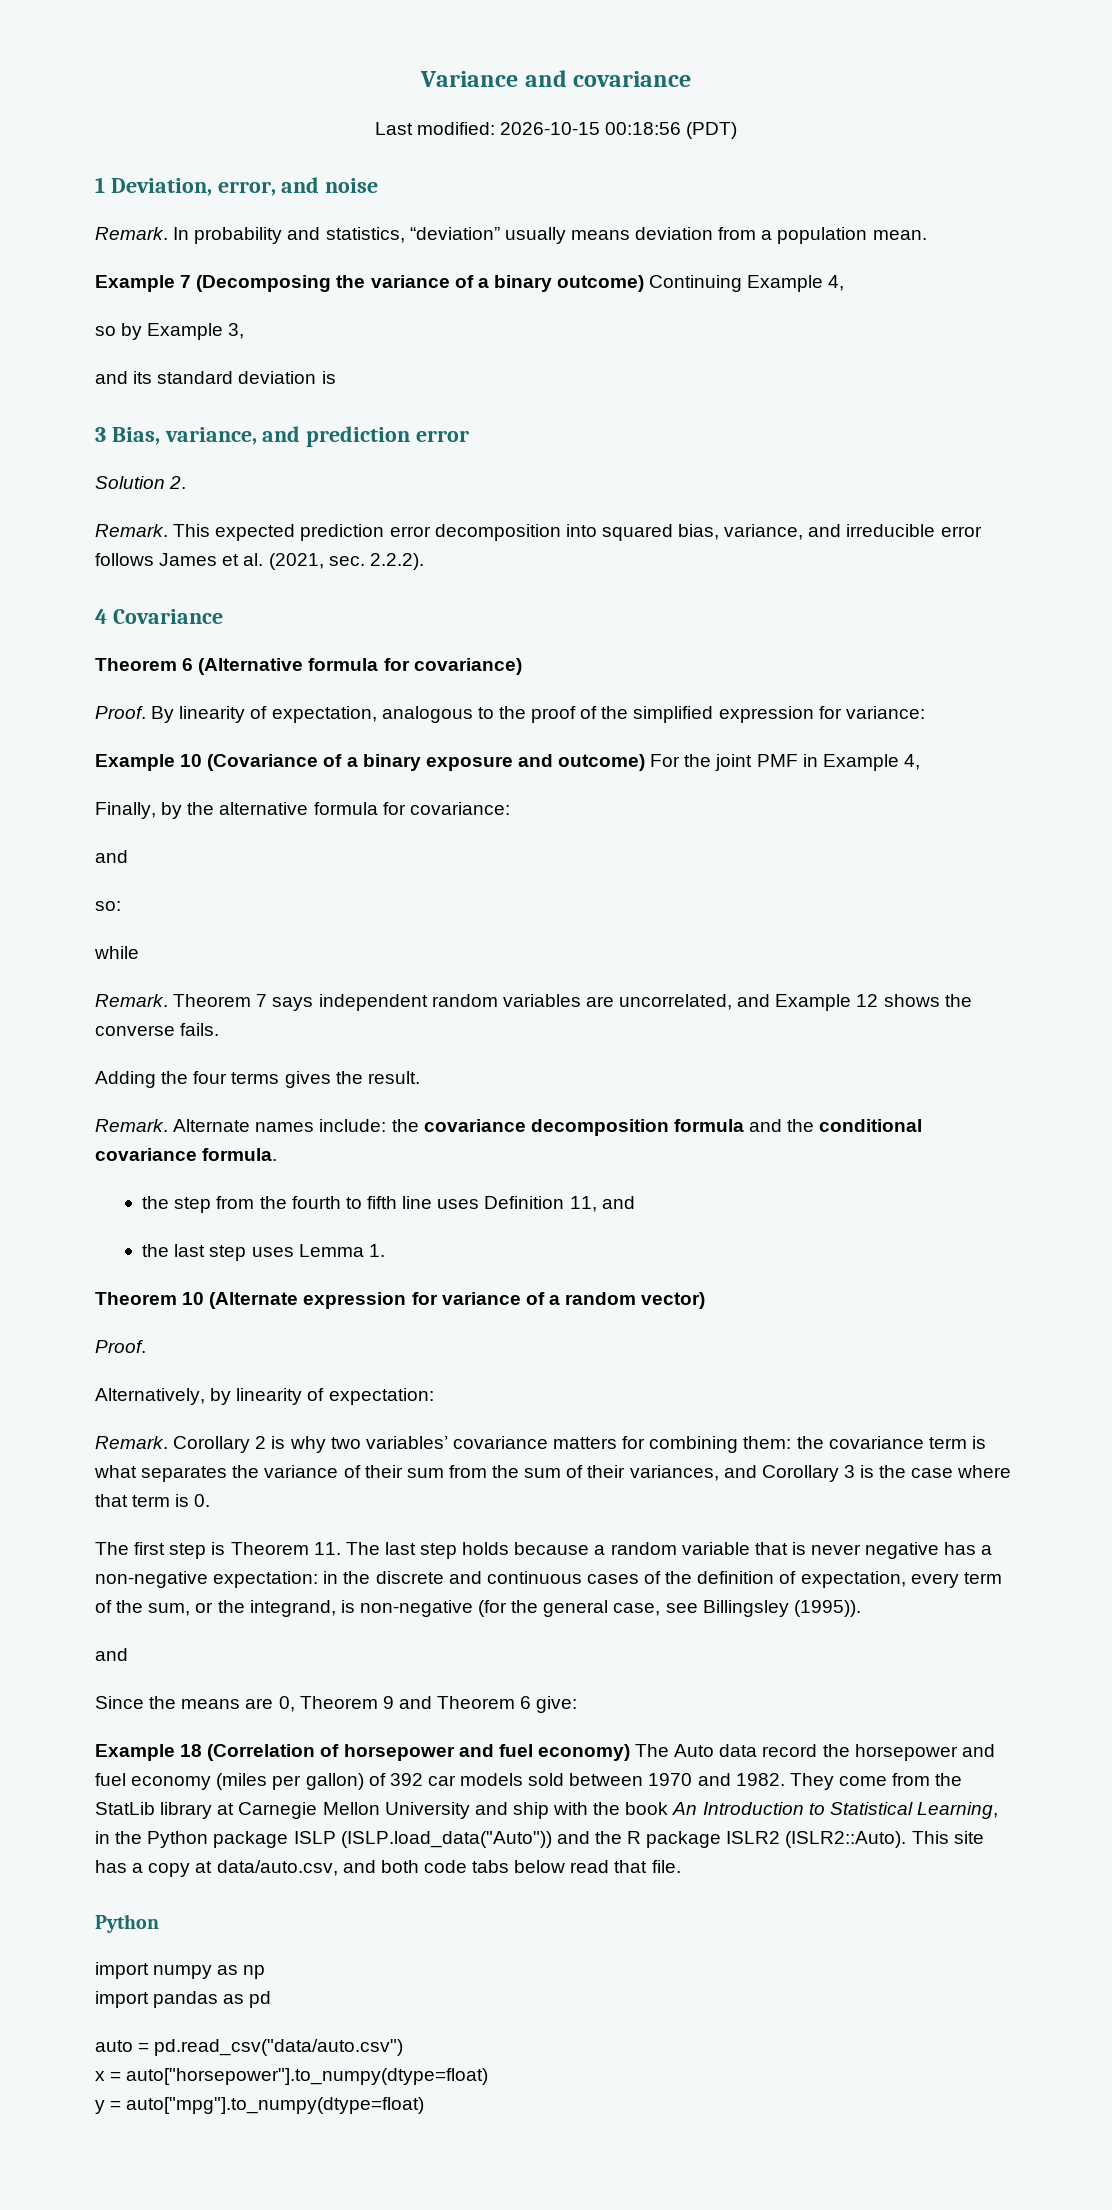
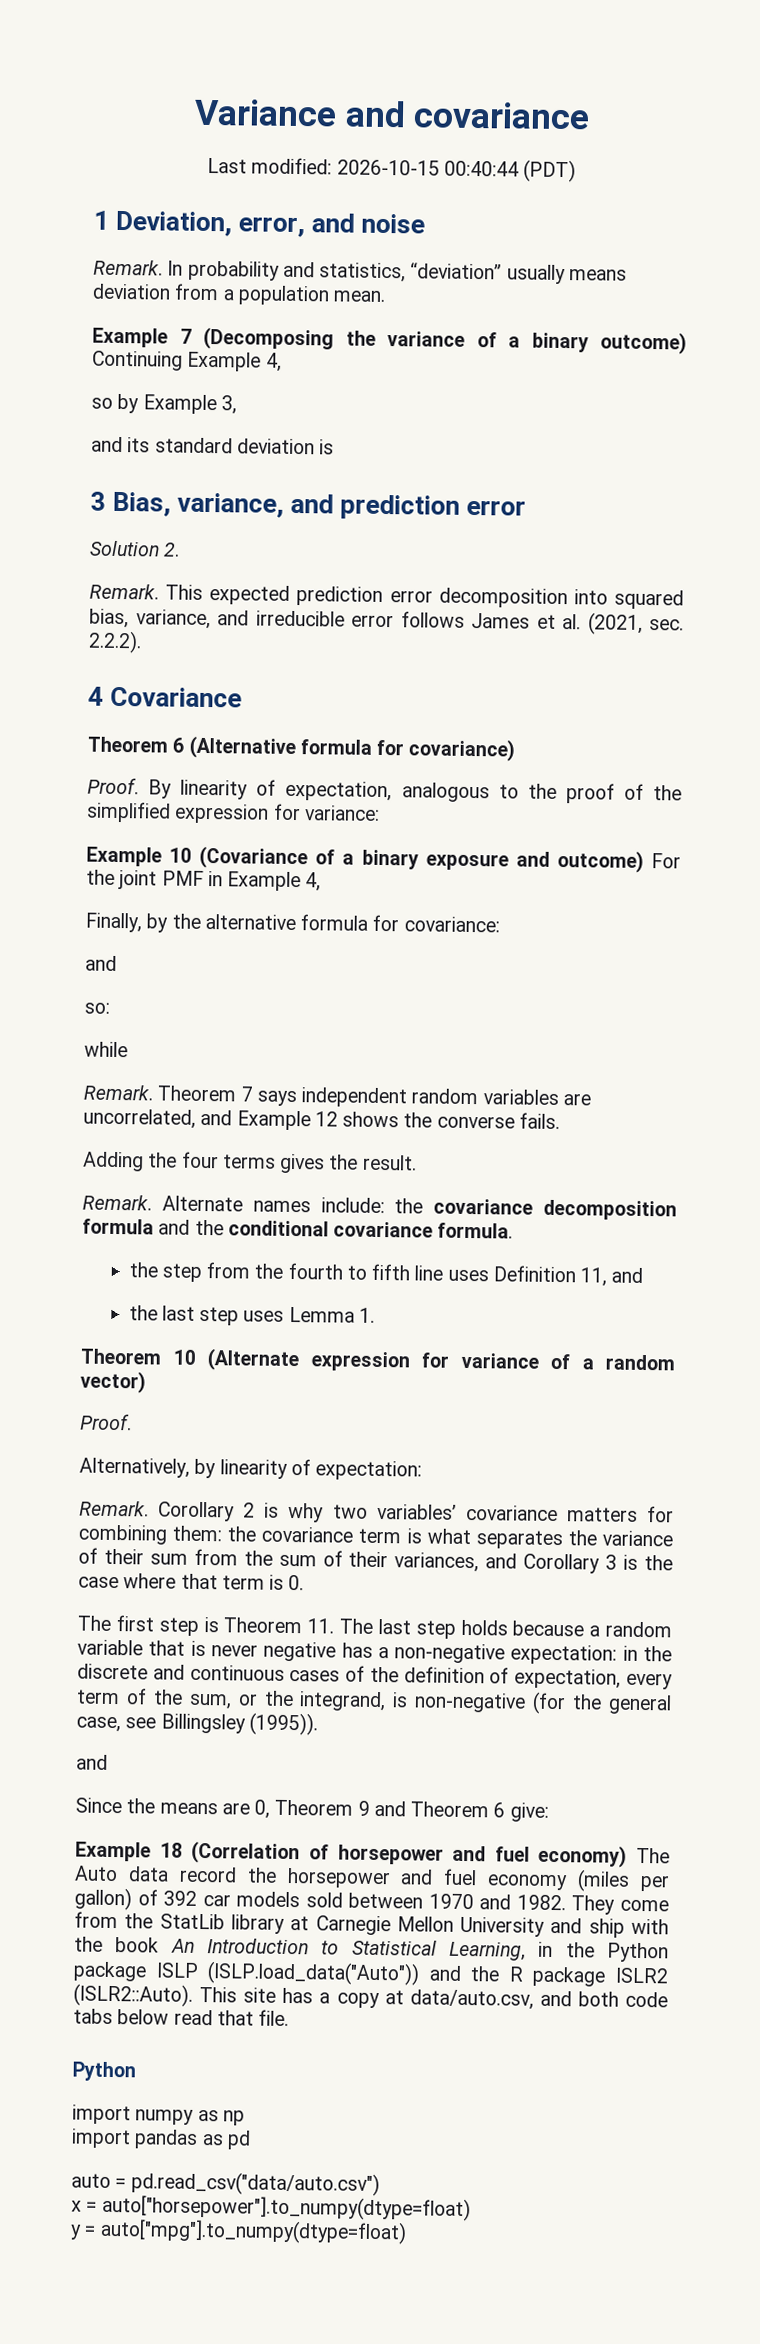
[605,122,682,135] 00:18:56 -> [443,160,519,177] 00:40:44

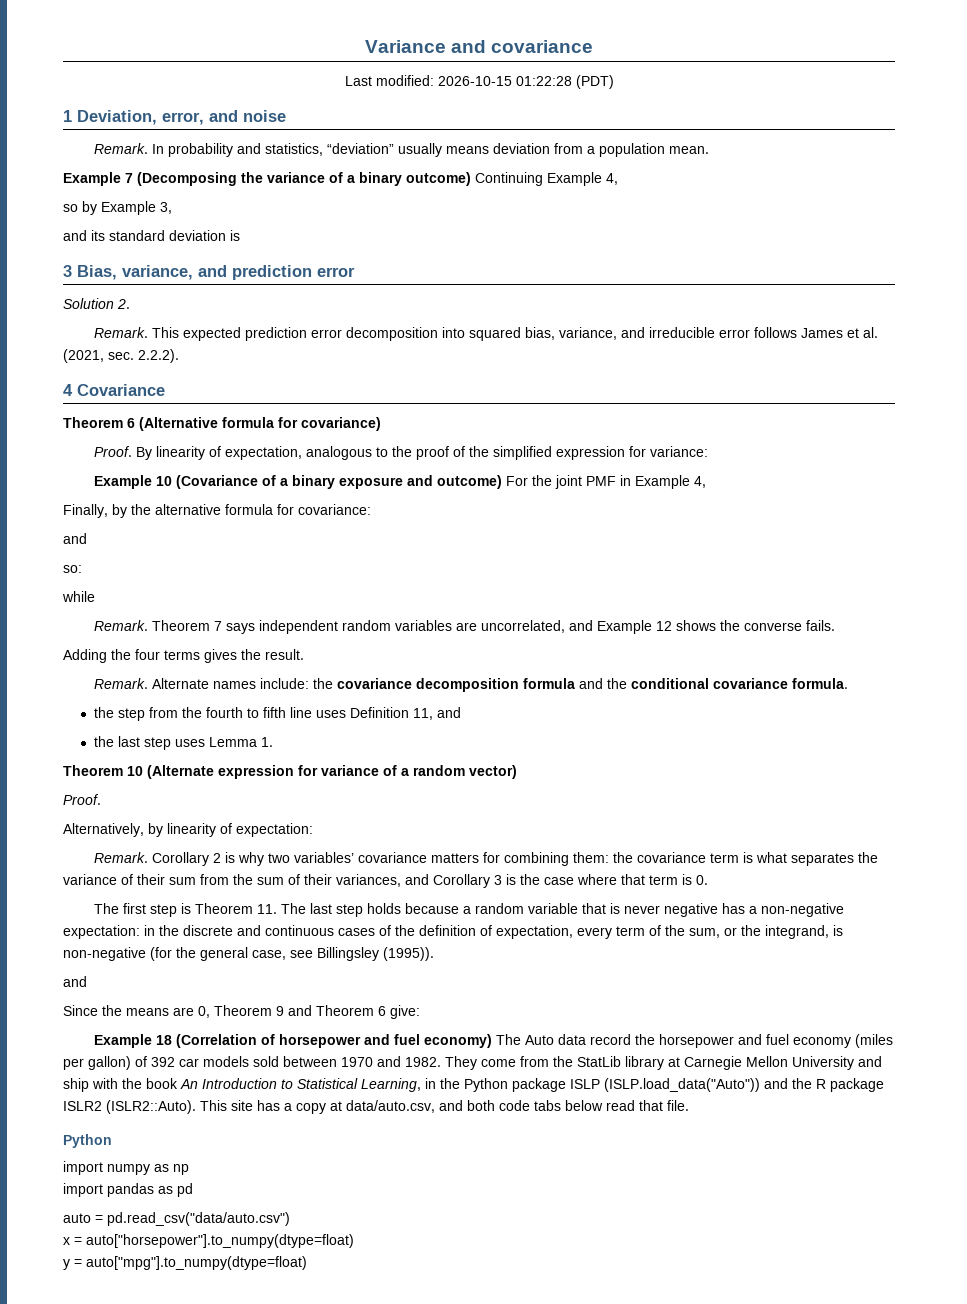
[443,160,519,177] 00:40:44 -> [515,76,572,86] 01:22:28

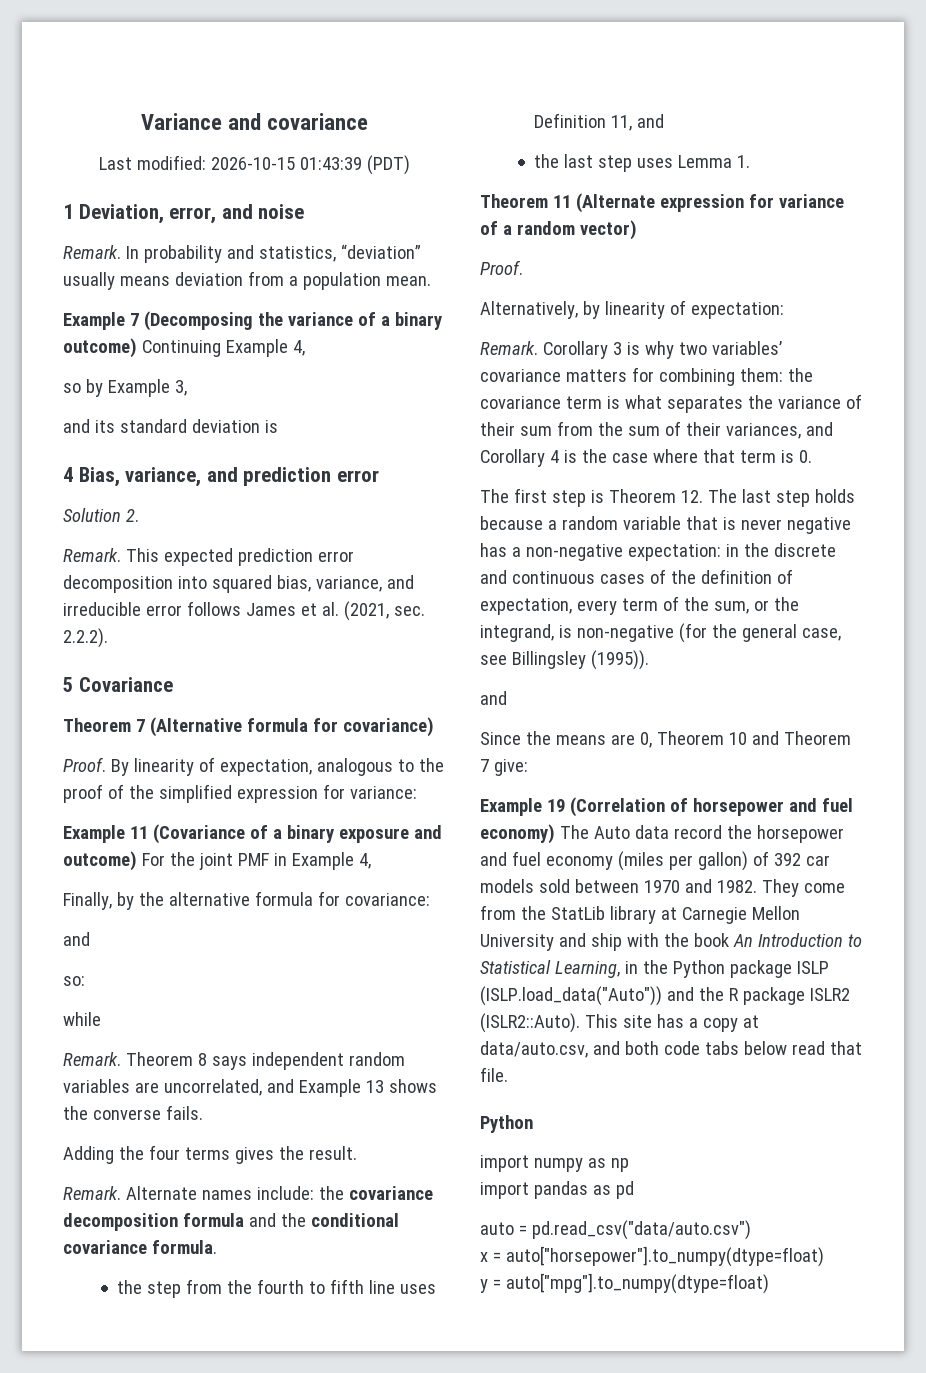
[515,76,572,86] 01:22:28 -> [299,157,362,170] 01:43:39
[63,265,72,277] 3 -> [63,467,73,482] 4
[63,384,73,396] 4 -> [63,677,73,692] 5
[127,418,135,428] 6 -> [135,719,145,732] 7
[155,476,172,486] 10 -> [129,826,148,839] 11
[213,621,222,631] 7 -> [197,1053,207,1066] 8
[655,621,672,631] 12 -> [365,1080,384,1093] 13
[127,766,143,776] 10 -> [552,195,571,208] 11
[212,853,221,863] 2 -> [612,342,622,355] 3
[494,875,502,885] 3 -> [549,450,559,463] 4
[256,904,277,914] 11. -> [680,490,703,503] 12.
[276,1006,284,1016] 9 -> [728,732,747,745] 10
[378,1006,386,1016] 6 -> [480,759,489,772] 7
[155,1035,172,1045] 18 -> [546,799,565,812] 19

